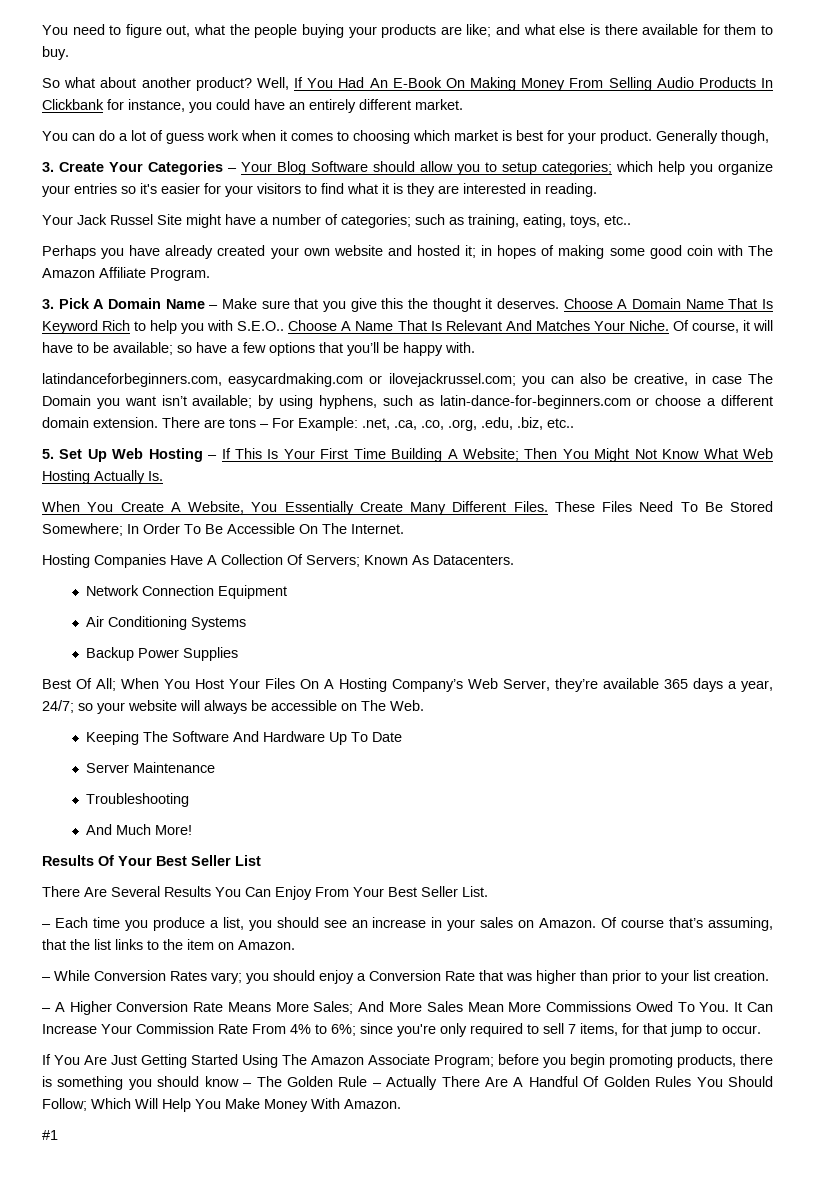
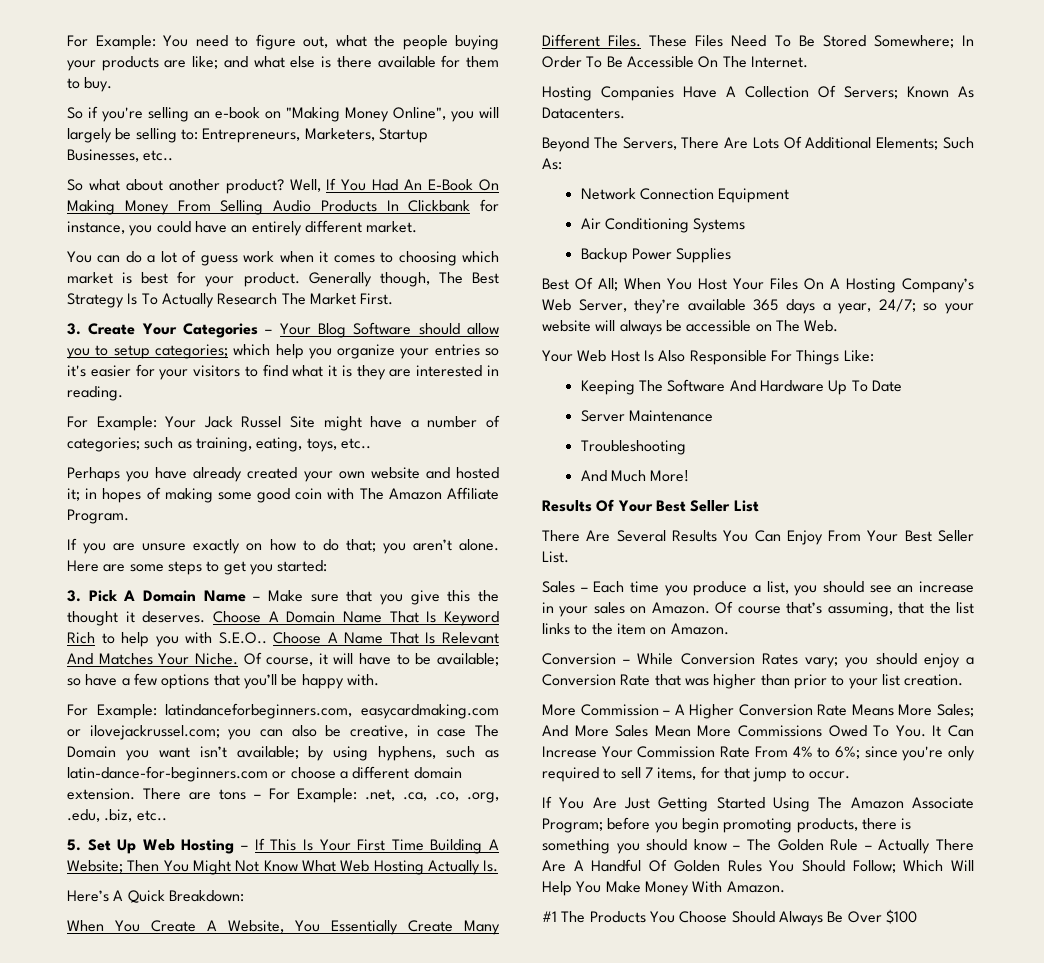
(42, 30) none -> [67,35,156,50] For Example:
(69, 53) none -> [67,106,499,122] [67,128,428,143] [67,149,174,162] // So if you're selling an e-book on "Making Money Online", you will largely be selling to: Entrepreneurs, Marketers, Startup Businesses, etc..
(769, 137) none -> [438,272,499,284] [67,293,394,308] The Best Strategy Is To Actually Research The Market First.
(597, 190) none -> [67,416,157,431] For Example:
(210, 274) none -> [67,538,499,554] [67,560,328,575] // If you are unsure exactly on how to do that; you aren’t alone. Here are some steps to get you started:
(475, 347) none -> [67,704,157,719] For Example:
(163, 476) none -> [67,890,244,903] // Here’s A Quick Breakdown:
(514, 560) none -> [542,136,974,152] [542,158,562,170] // Beyond The Servers, There Are Lots Of Additional Elements; Such As:
(424, 705) none -> [542,350,874,365] // Your Web Host Is Also Responsible For Things Like:
(488, 891) none -> [542,581,575,593] Sales
(295, 945) none -> [542,653,616,665] Conversion
(769, 975) none -> [542,704,659,716] More Commission
(58, 1135) none -> [561,909,917,926] The Products You Choose Should Always Be Over $100

